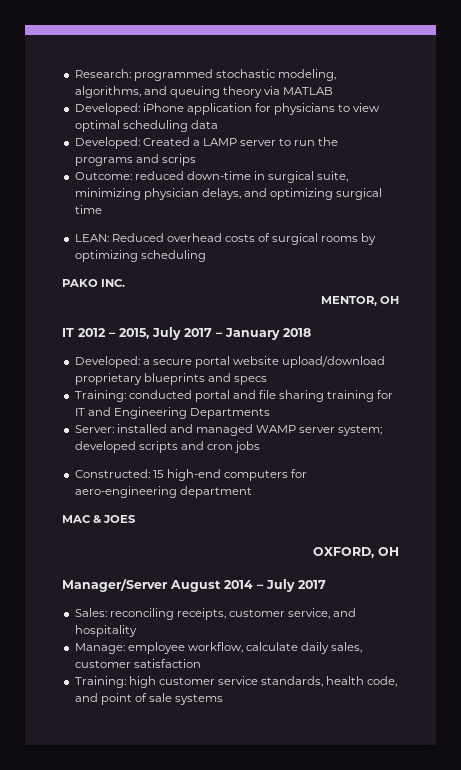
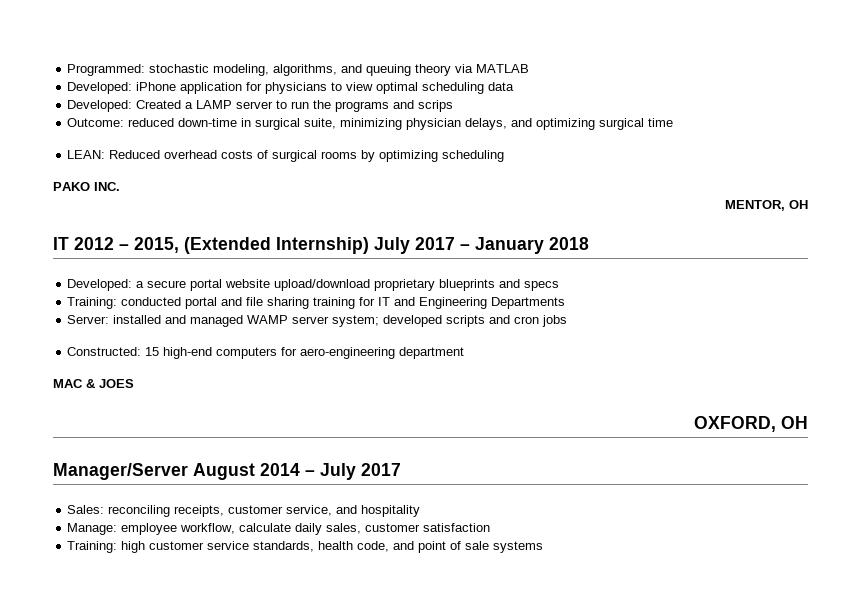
[74,69,213,81] Research: programmed -> [67,64,146,76] Programmed:
(149, 333) none -> [184,237,369,254] (Extended Internship)

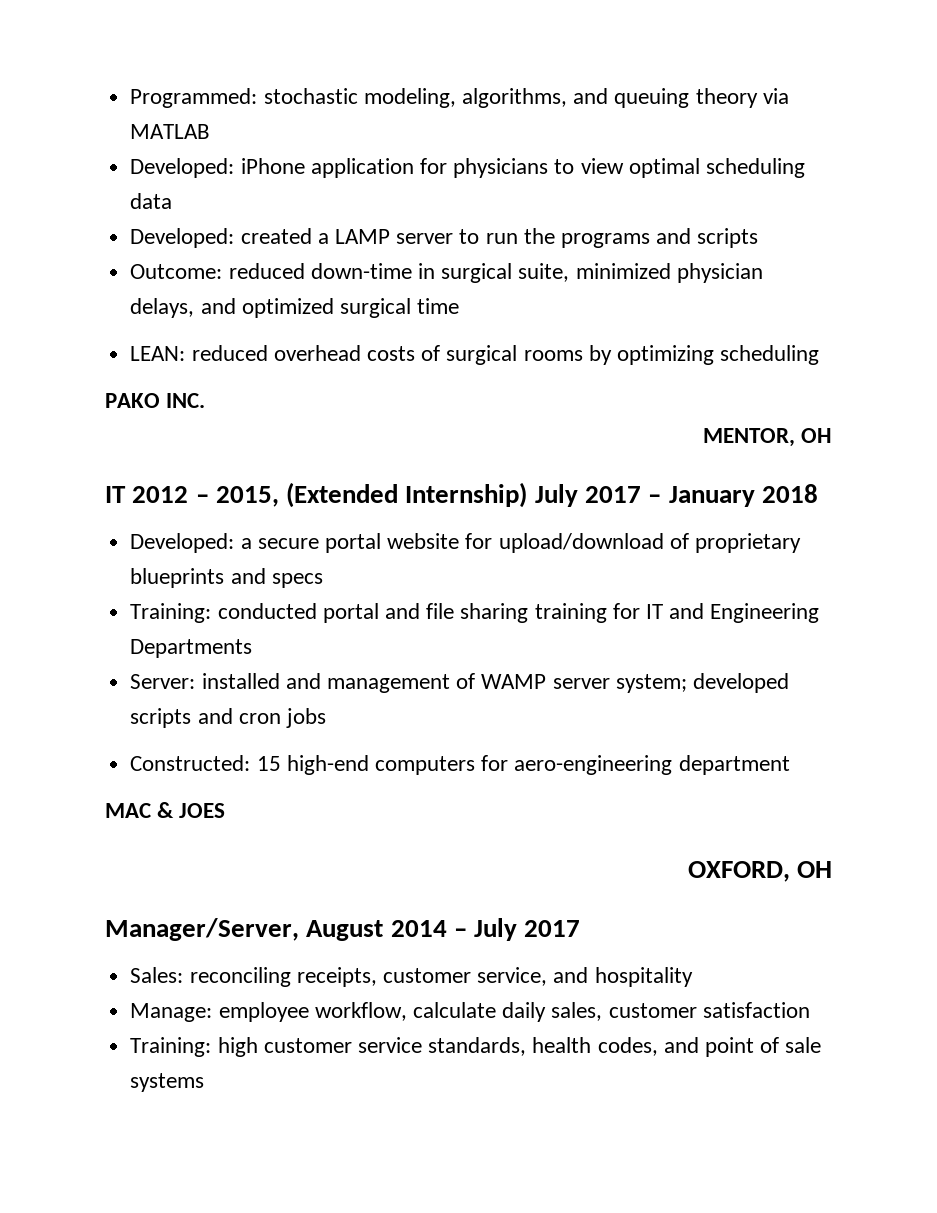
[136,100,182,109] Created -> [240,228,312,244] created
[418,100,454,112] scrips -> [697,228,759,248] scripts
[340,118,403,130] minimizing -> [575,263,671,279] minimized
[536,118,596,130] optimizing -> [241,298,334,318] optimized
[109,150,161,159] Reduced -> [191,345,268,361] reduced
[274,279,371,291] upload/download -> [465,533,689,553] for upload/download of
[190,315,244,327] managed -> [326,673,476,693] management of
[53,463,188,480] Manager/Server -> [105,918,299,941] Manager/Server,
[357,541,390,552] code, -> [597,1037,658,1056] codes,

